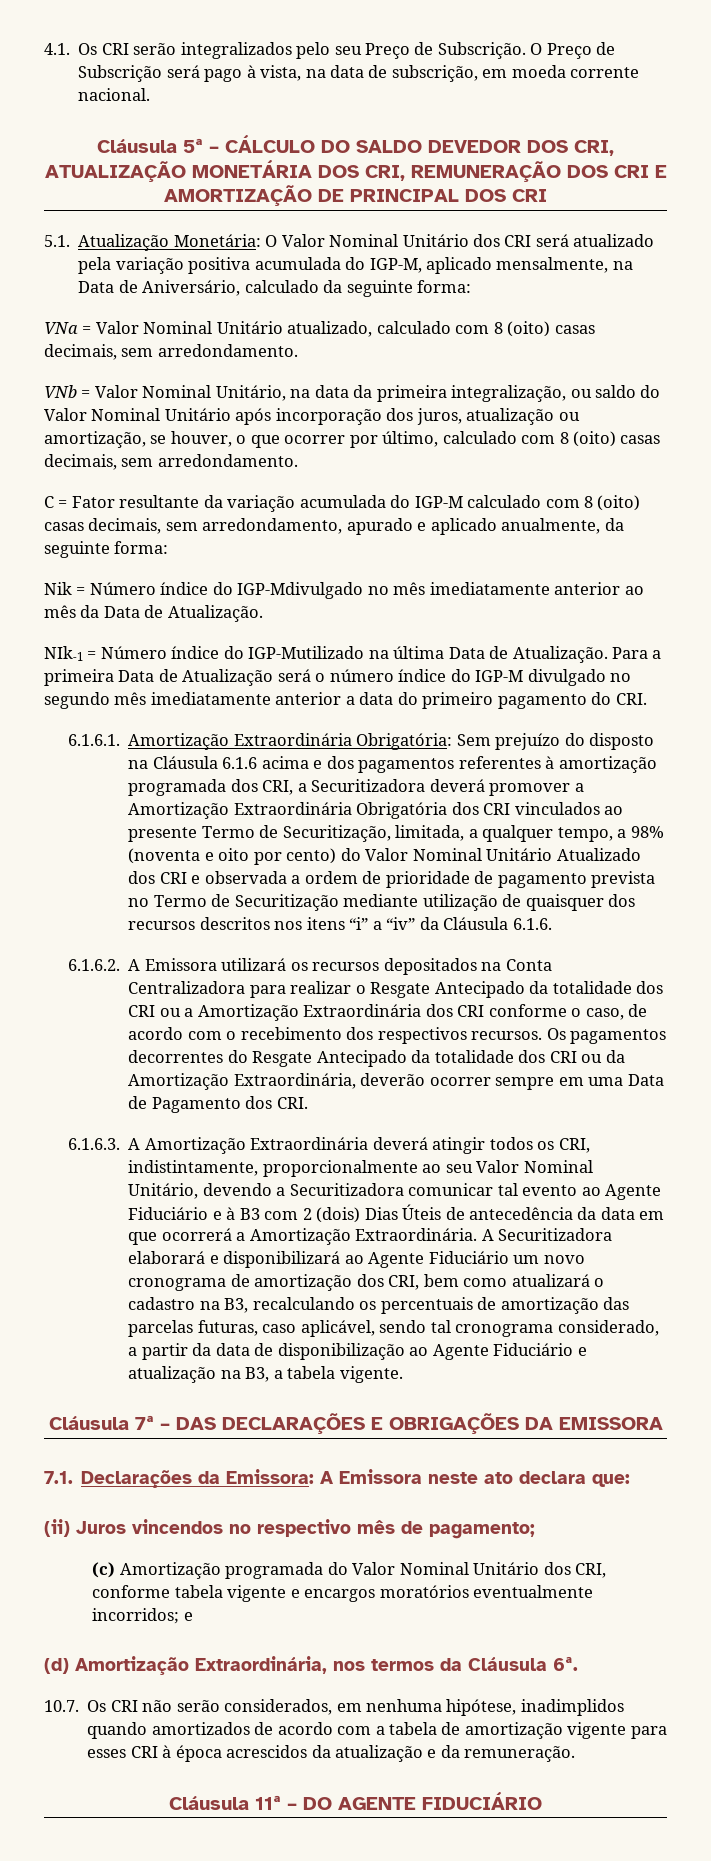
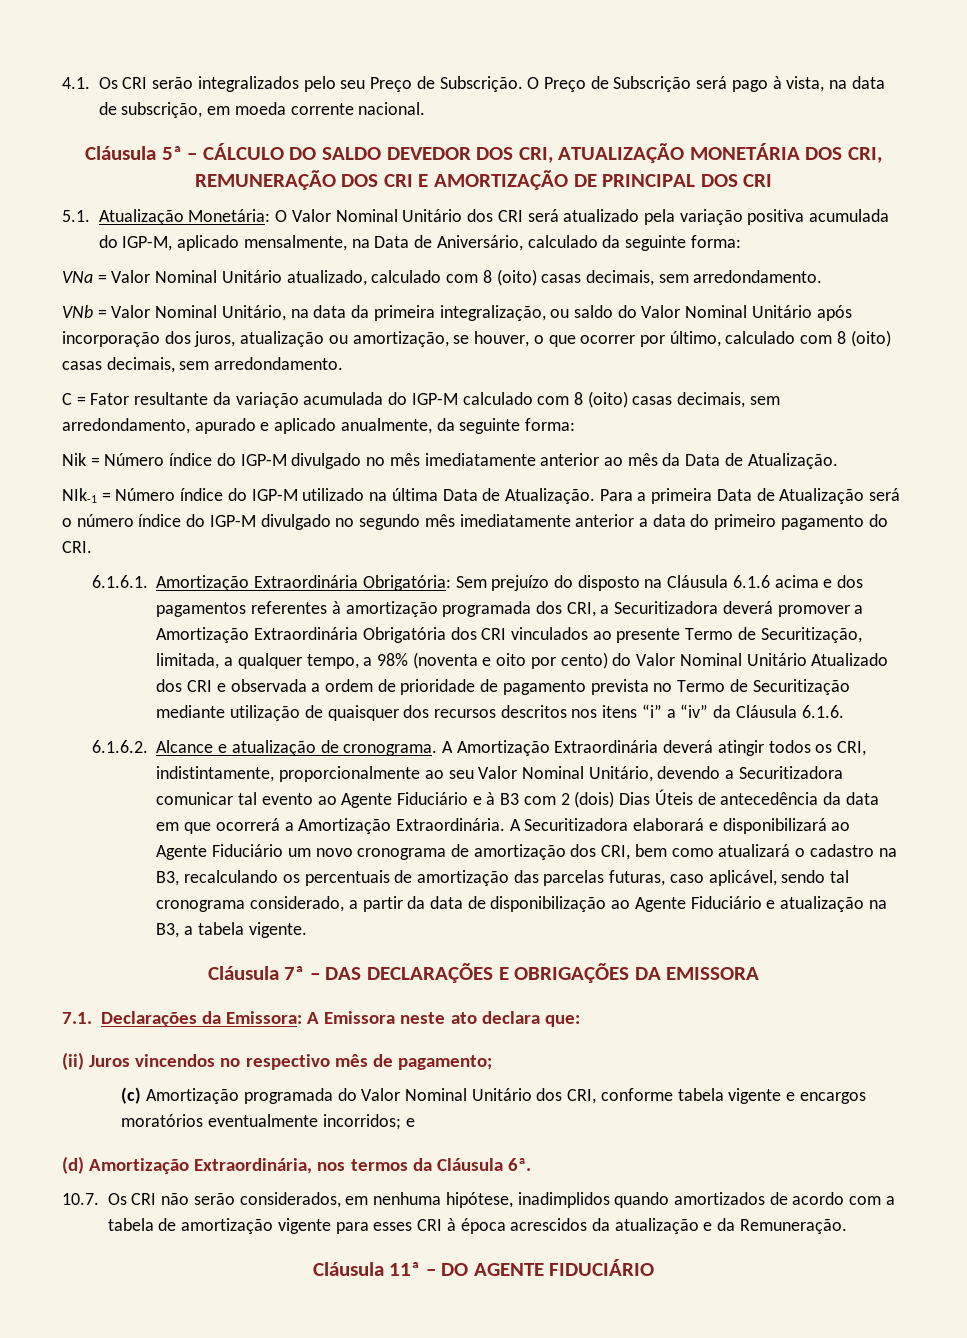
[237,582,364,599] IGP-Mdivulgado -> [240,453,362,469] IGP-M divulgado
[248,646,365,659] IGP-Mutilizado -> [251,488,365,501] IGP-M utilizado
[128,958,552,975] [128,981,664,998] [128,1004,647,1021] [128,1027,667,1044] [128,1050,625,1067] [128,1073,664,1090] [128,1096,308,1113] [68,1138,121,1150] A Emissora utilizará os recursos depositados na Conta Centralizadora para realizar o Resgate Antecipado da totalidade dos CRI ou a Amortização Extraordinária dos CRI conforme o caso, de acordo com o recebimento dos respectivos recursos. Os pagamentos decorrentes do Resgate Antecipado da totalidade dos CRI ou da Amortização Extraordinária, deverão ocorrer sempre em uma Data de Pagamento dos CRI. // 6.1.6.3. -> [156,740,438,756] Alcance e atualização de cronograma.
[464,1746,576,1762] remuneração. -> [739,1219,847,1234] Remuneração.

